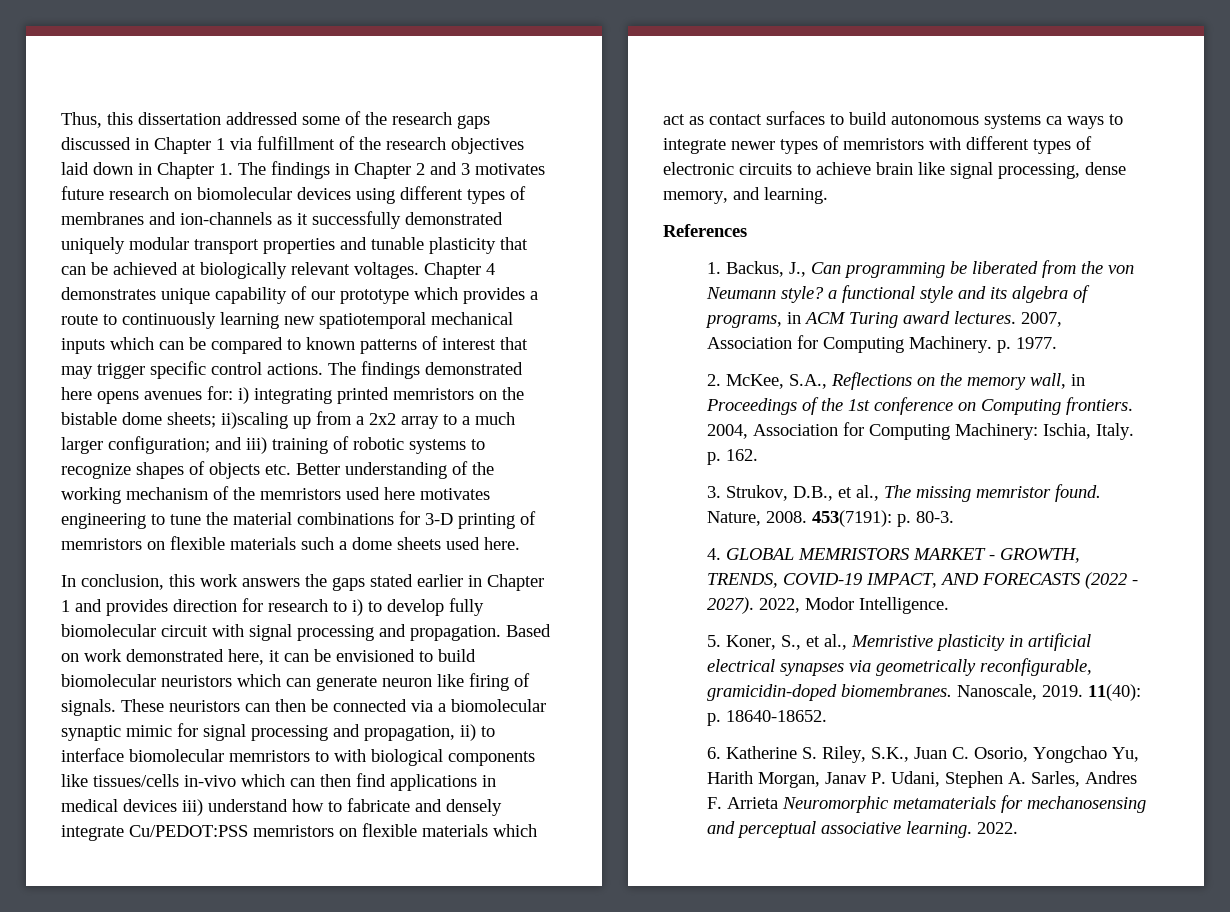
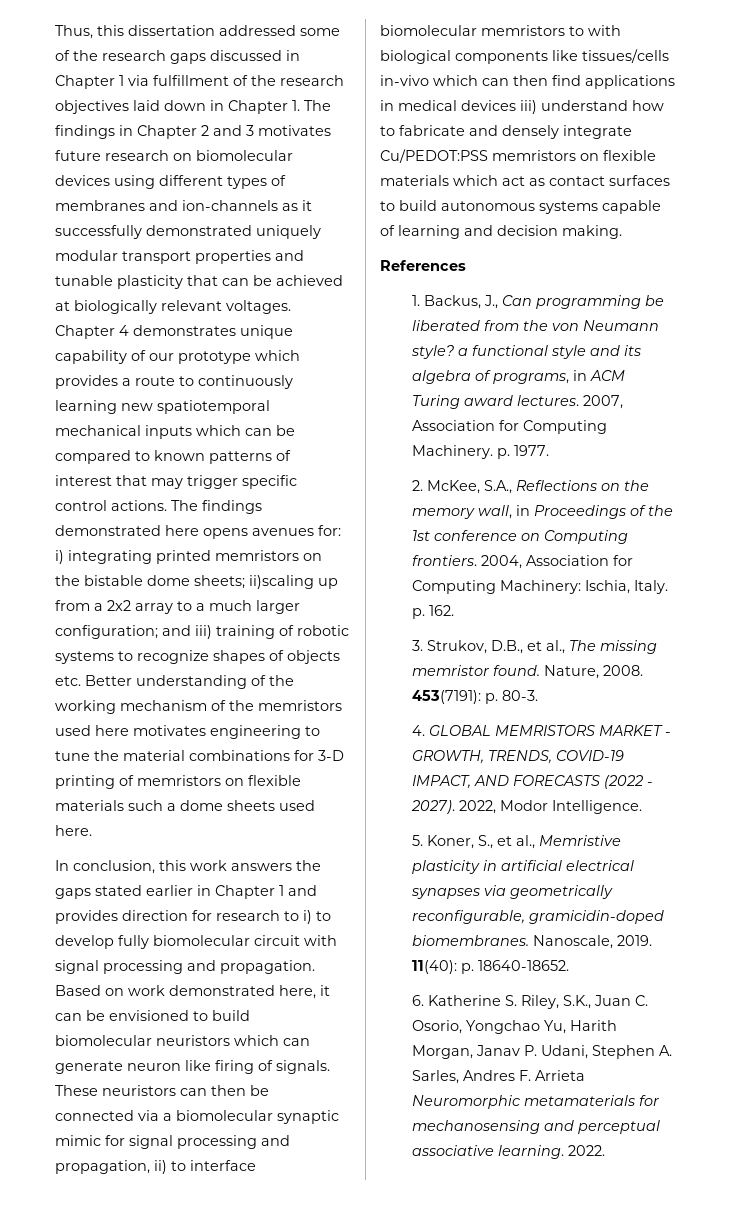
[1046,114,1123,129] [663,136,1092,154] [663,162,1126,179] [663,187,828,204] ca ways to integrate newer types of memristors with different types of electronic circuits to achieve brain like signal processing, dense memory, and learning. -> [602,200,661,214] [380,225,622,239] capable of learning and decision making.

